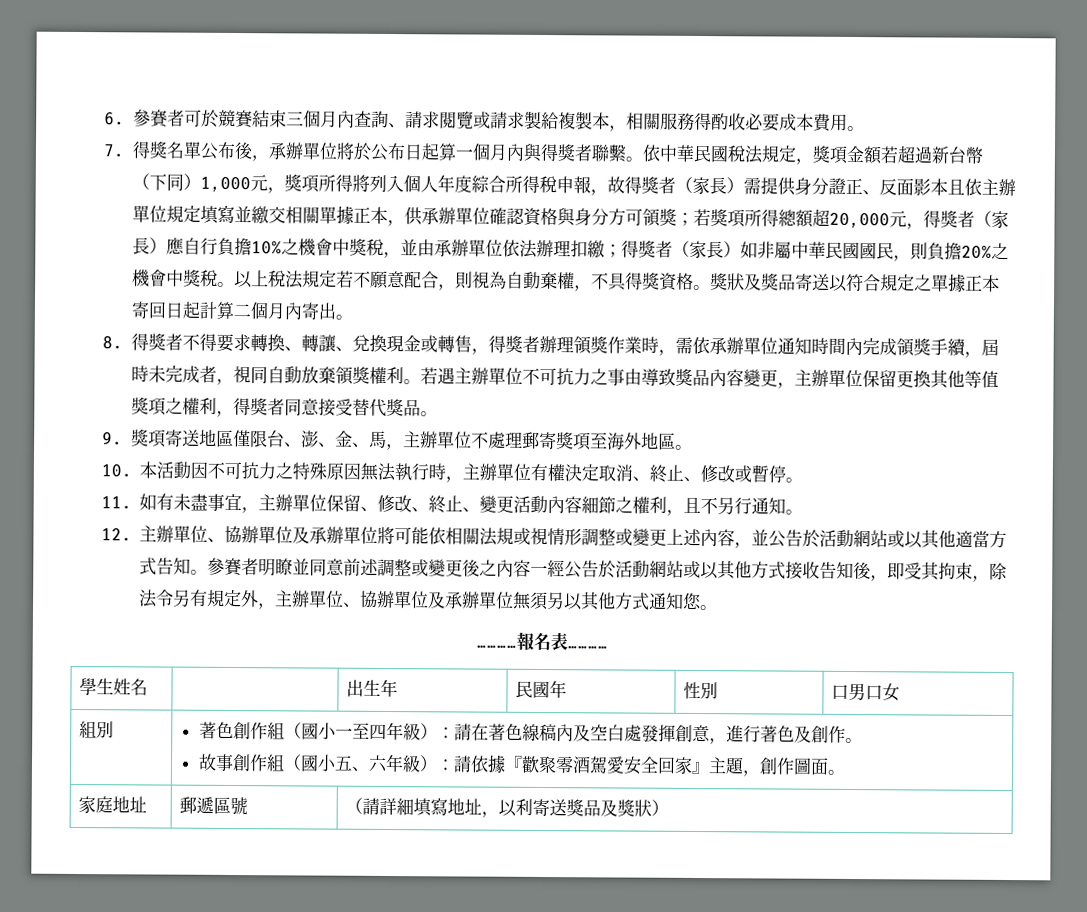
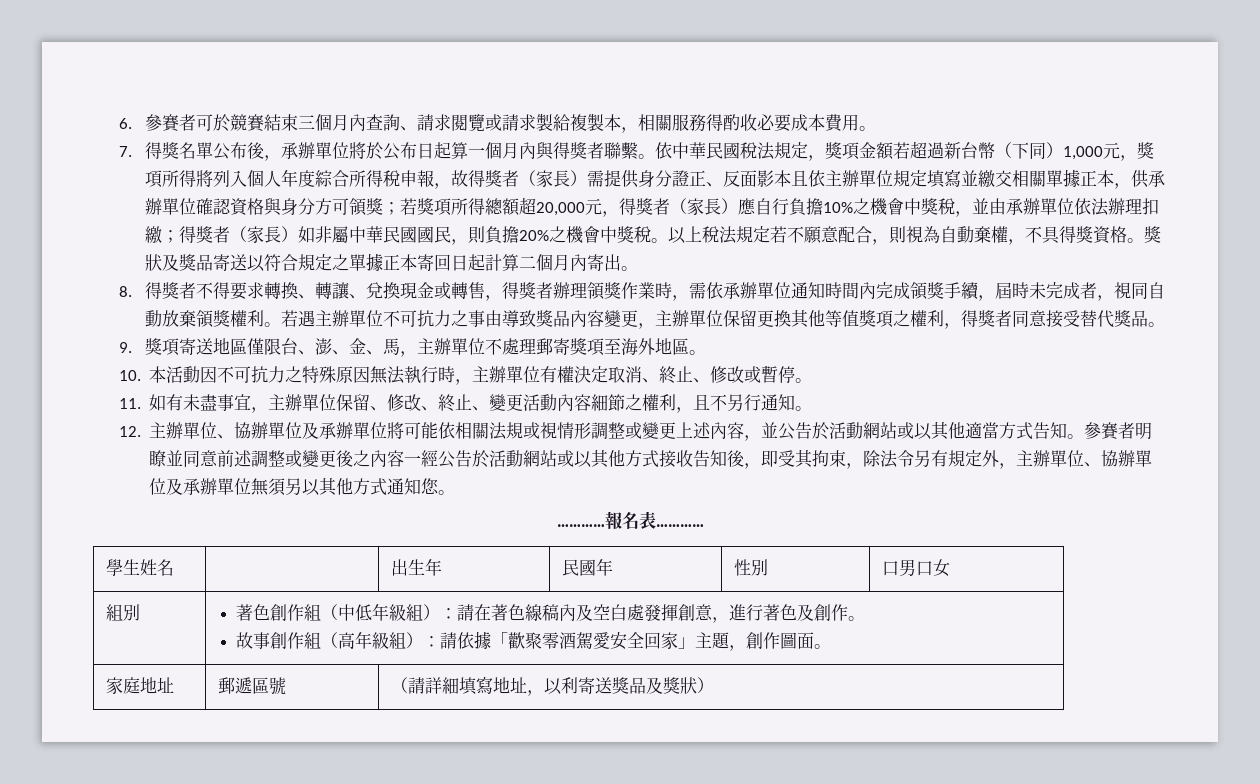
[300,721,421,741] 國小一至四年級 -> [338,603,424,621] 中低年級組
[299,753,421,773] 國小五、六年級 -> [338,631,407,649] 高年級組
[503,755,523,771] 『 -> [491,632,509,647] 「
[690,761,710,775] 』 -> [678,637,696,649] 」

